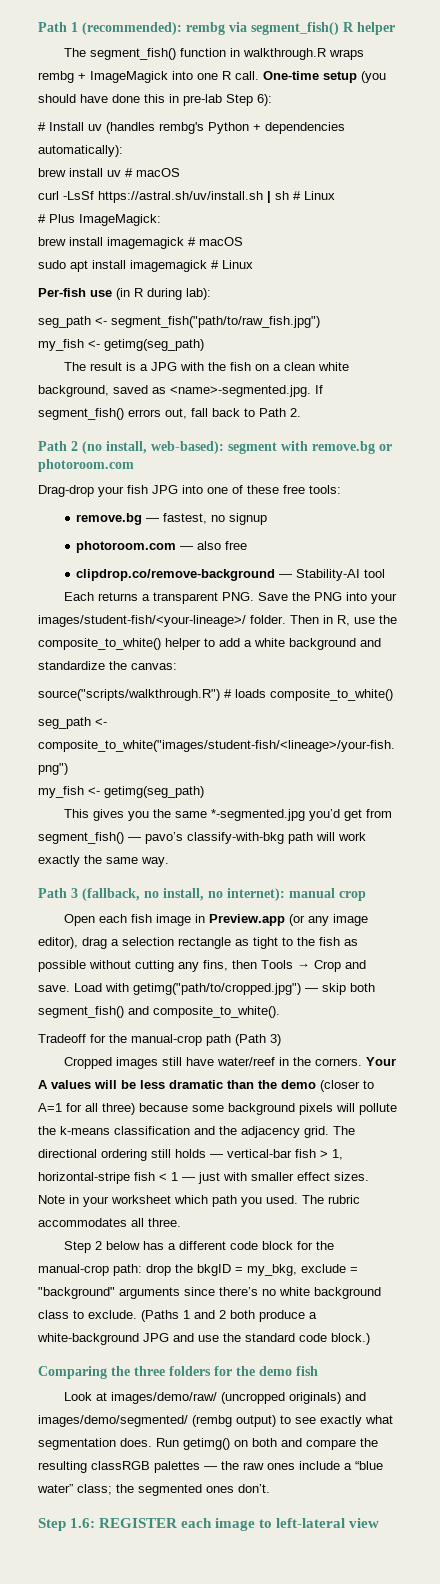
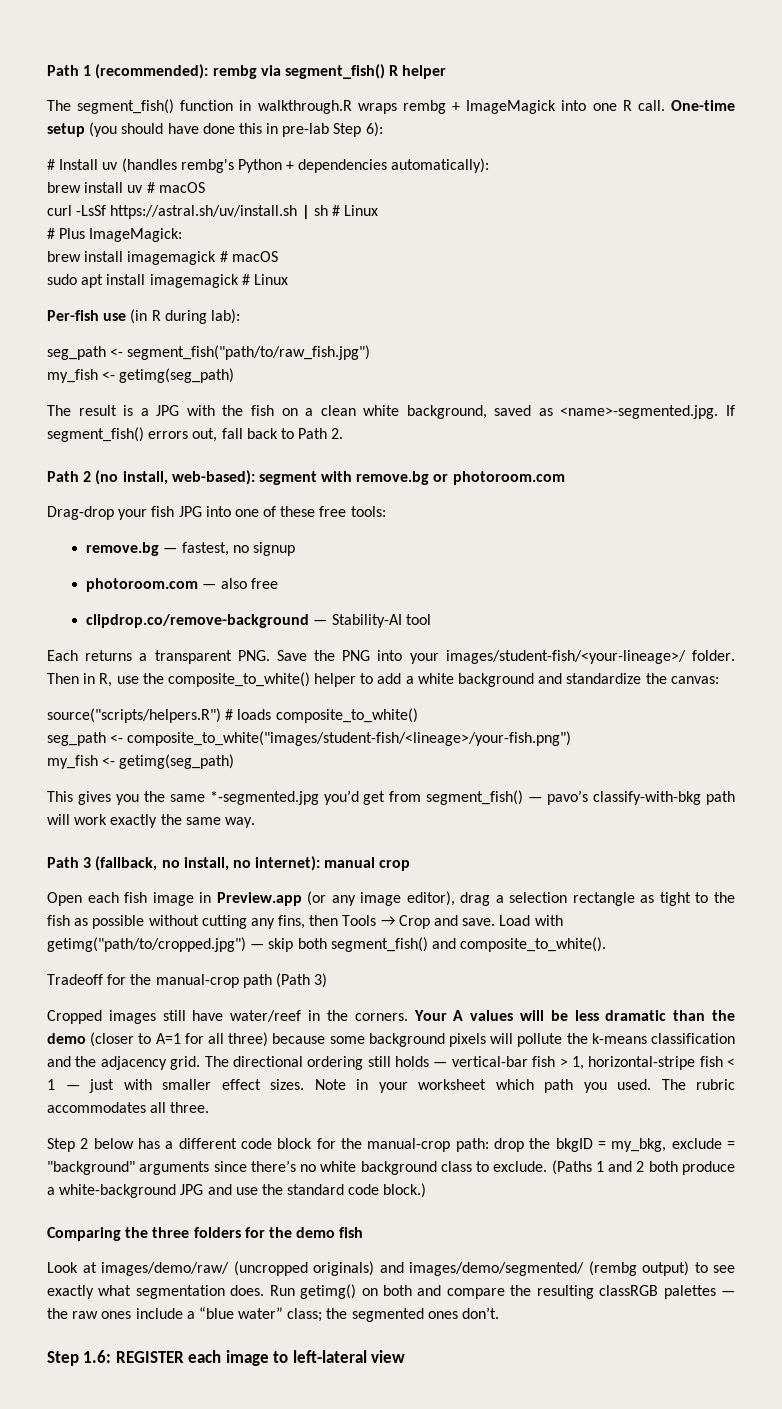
[38,689,220,701] source("scripts/walkthrough.R") -> [47,708,221,723] source("scripts/helpers.R")

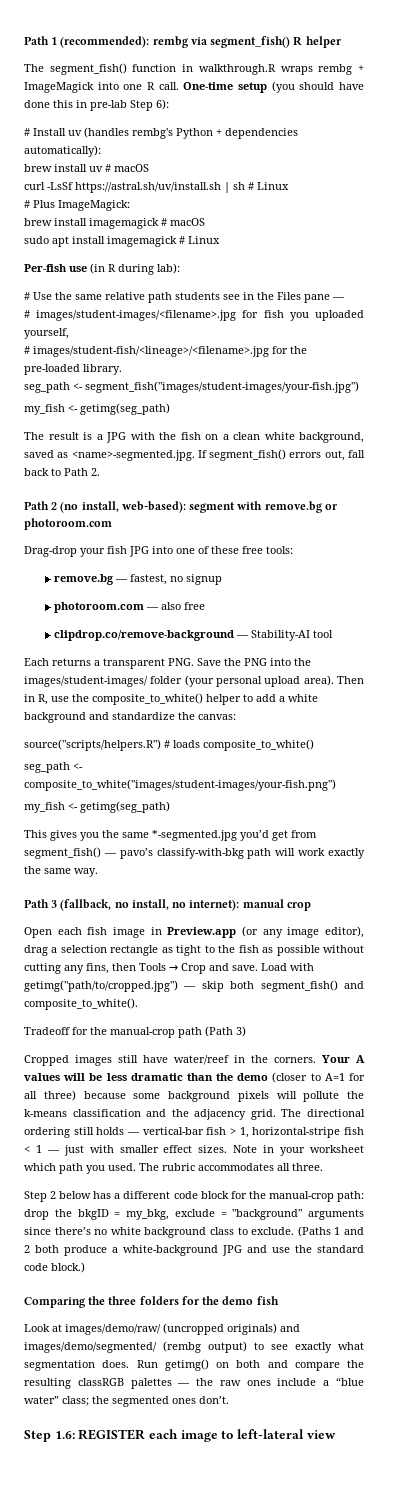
[47,345,371,360] // seg_path <- segment_fish("path/to/raw_fish.jpg") -> [24,292,345,303] [24,310,364,321] [24,328,69,339] [24,346,307,357] [24,364,122,375] [24,381,359,393] // # Use the same relative path students see in the Files pane — // # images/student-images/<filename>.jpg for fish you uploaded yourself, // # images/student-fish/<lineage>/<filename>.jpg for the pre-loaded library. // seg_path <- segment_fish("images/student-images/your-fish.jpg")
[409,650,735,664] your images/student-fish/<your-lineage>/ folder. -> [294,658,311,666] [24,675,334,687] the images/student-images/ folder (your personal upload area).
[127,731,572,746] composite_to_white("images/student-fish/<lineage>/your-fish.png") -> [24,779,336,791] composite_to_white("images/student-images/your-fish.png")

